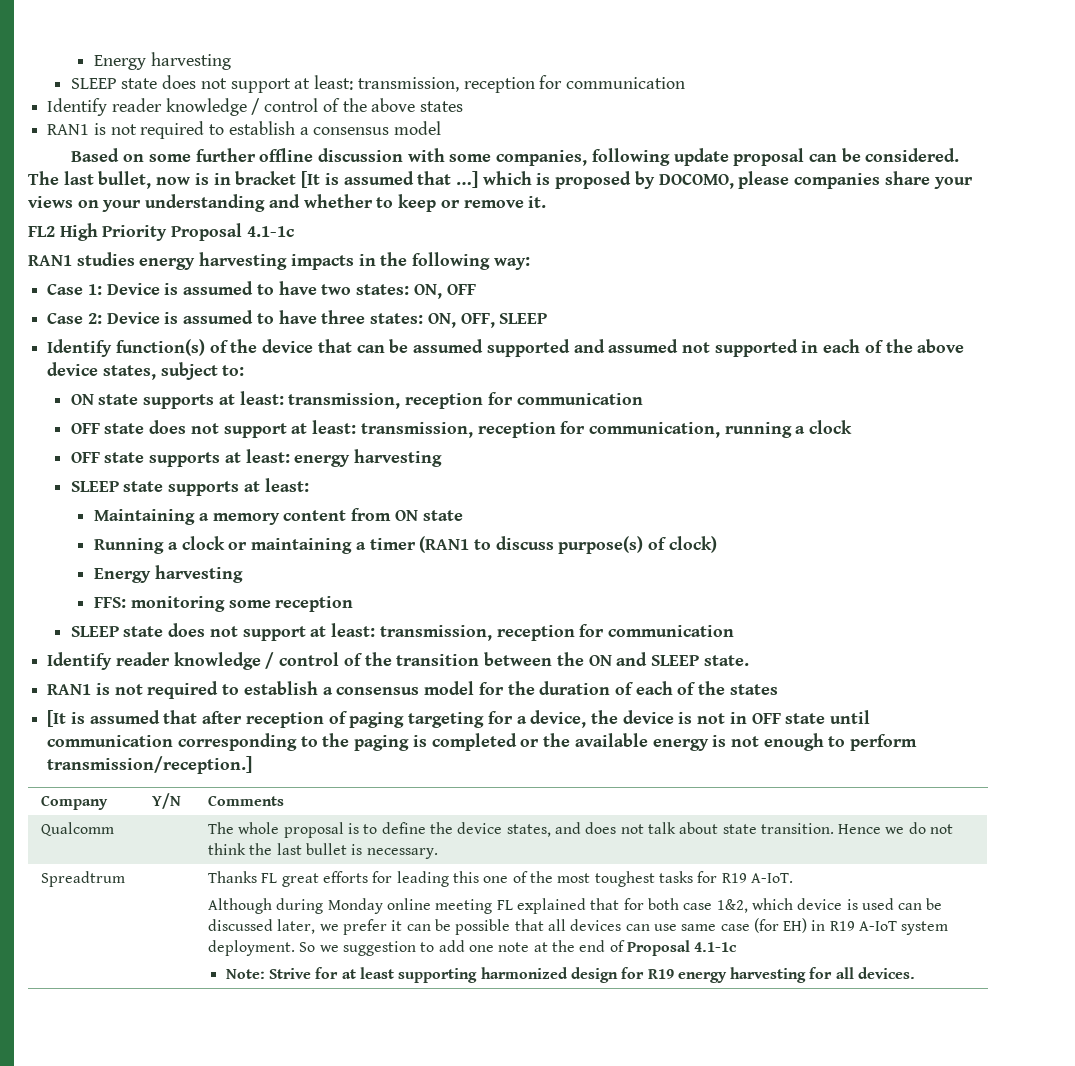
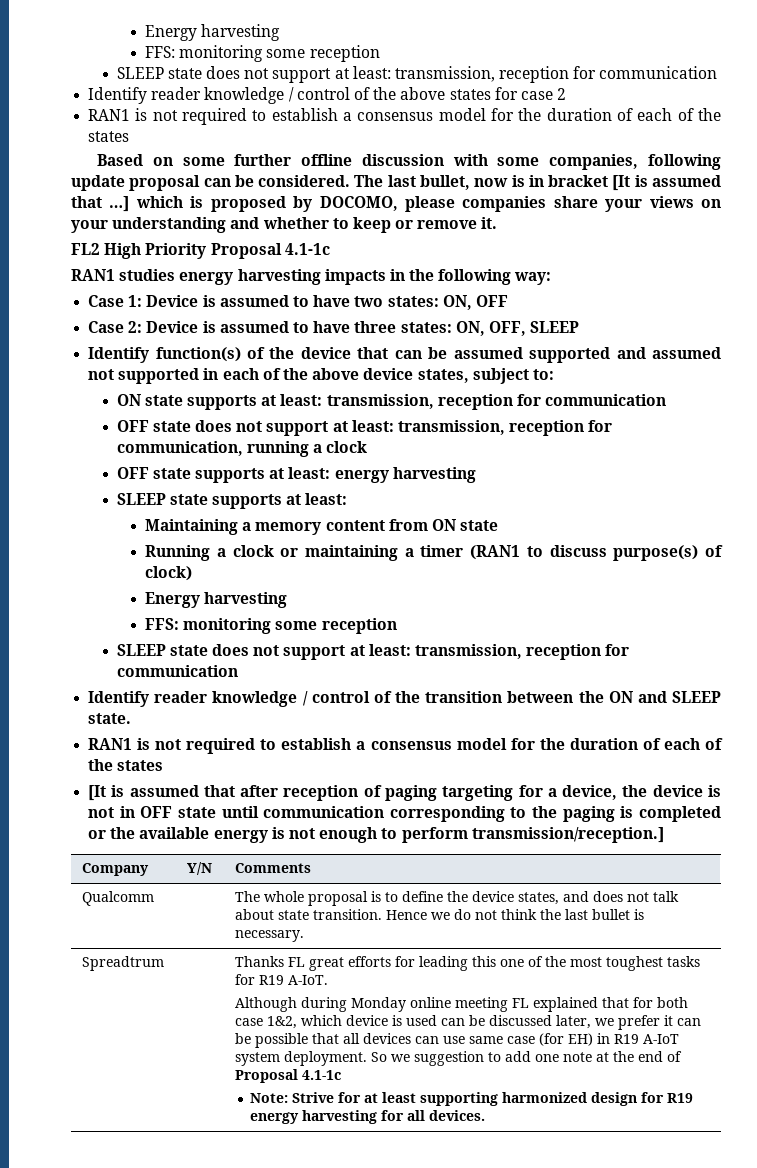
[94,52,231,70] Energy harvesting -> [145,24,281,41] [145,45,380,62] Energy harvesting // FFS: monitoring some reception
[47,121,442,139] // RAN1 is not required to establish a consensus model -> [494,87,567,100] [88,108,722,125] [88,131,130,142] for case 2 // RAN1 is not required to establish a consensus model for the duration of each of the states

